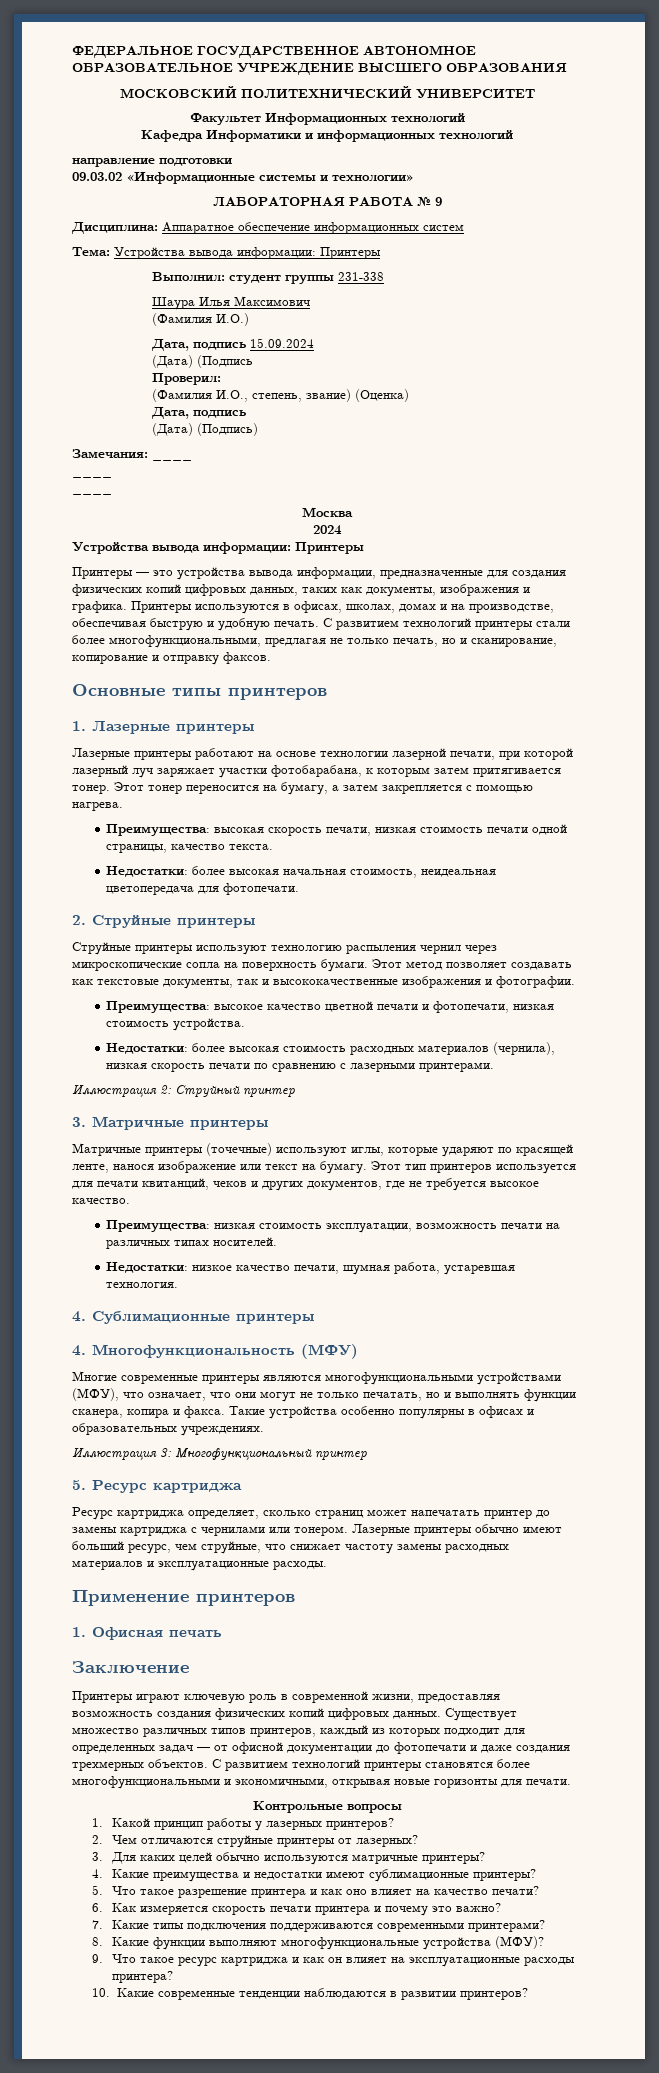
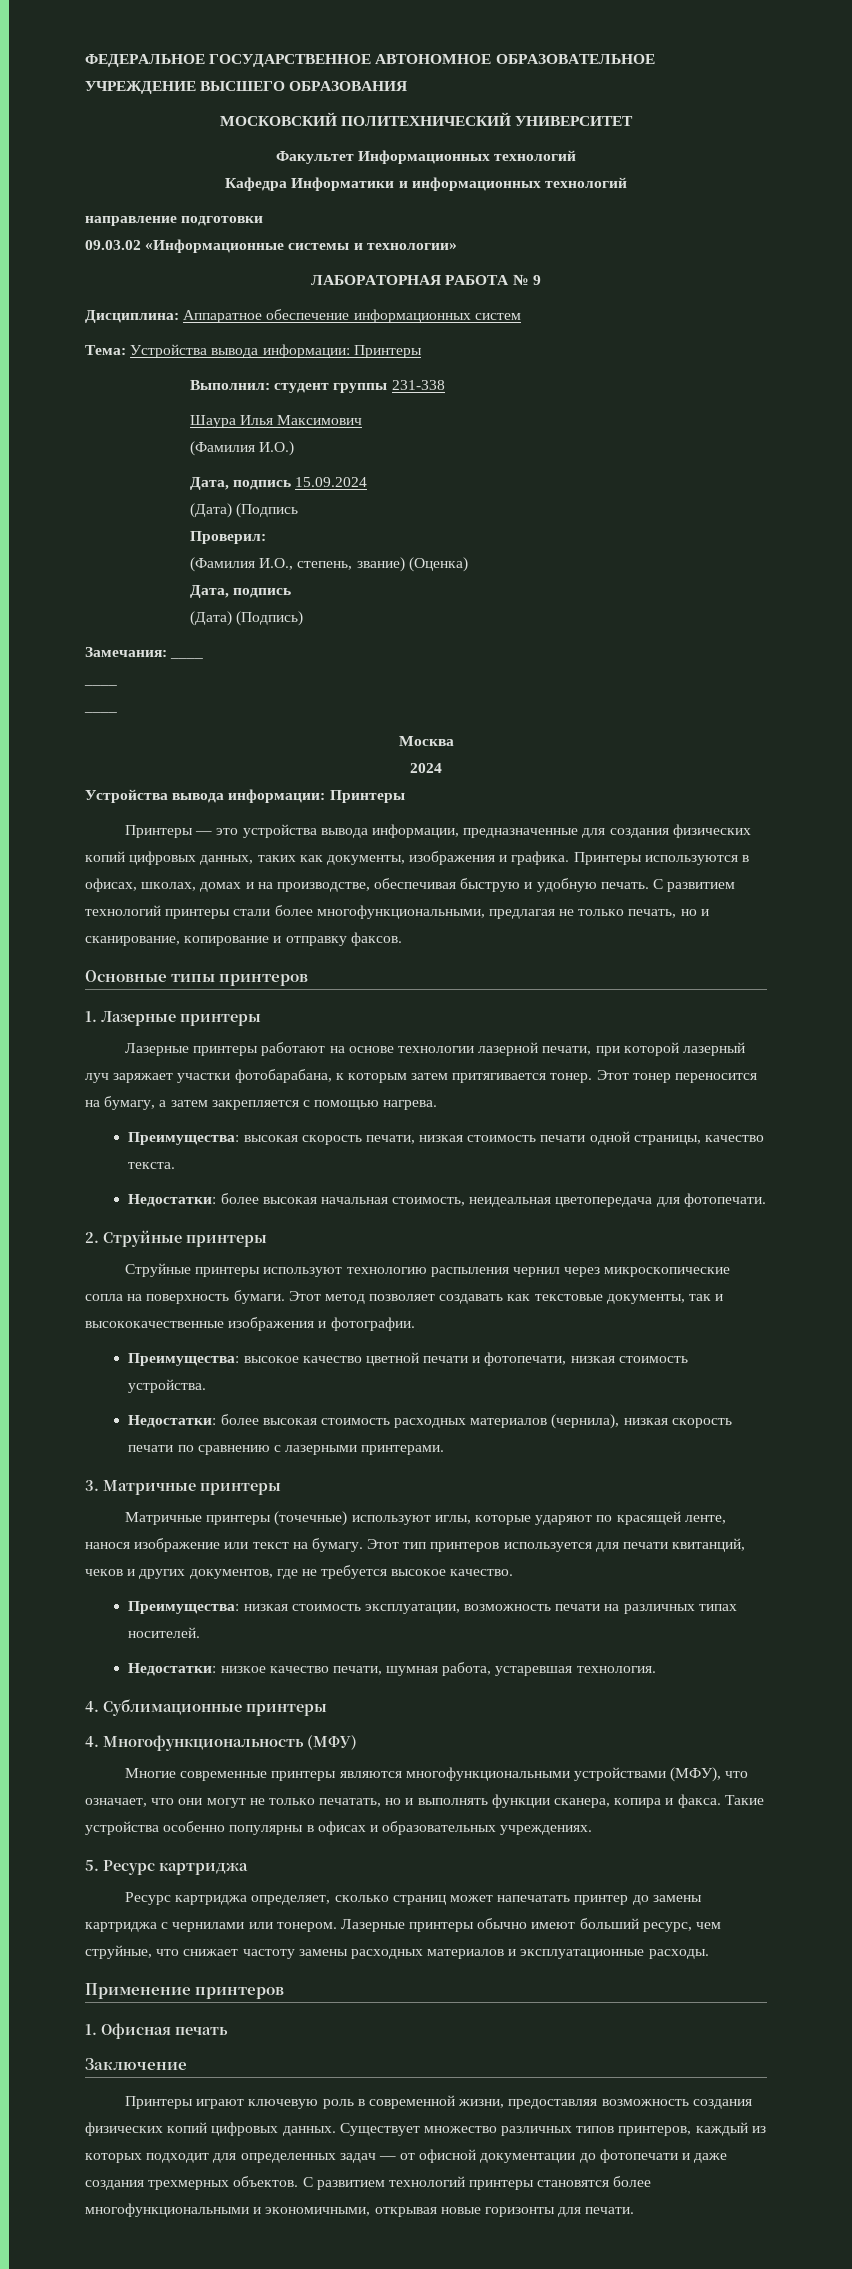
[72,1085,295,1097] // Иллюстрация 2: Струйный принтер -> (445, 1450) none
[72,1448,367,1460] // Иллюстрация 3: Многофункциональный принтер -> (593, 1830) none
[252,1801,402,1813] [92,1818,395,1831] [92,1835,419,1848] [92,1852,486,1865] [92,1869,537,1882] [92,1885,540,1898] [92,1903,502,1916] [92,1920,546,1932] [92,1936,545,1950] [92,1954,576,1967] [112,1971,174,1983] [92,1988,528,2000] // Контрольные вопросы // 1. Какой принцип работы у лазерных принтеров? // 2. Чем отличаются струйные принтеры от лазерных? // 3. Для каких целей обычно используются матричные принтеры? // 4. Какие преимущества и недостатки имеют сублимационные принтеры? // 5. Что такое разрешение принтера и как оно влияет на качество печати? // 6. Как измеряется скорость печати принтера и почему это важно? // 7. Какие типы подключения поддерживаются современными принтерами? // 8. Какие функции выполняют многофункциональные устройства (МФУ)? // 9. Что такое ресурс картриджа и как он влияет на эксплуатационные расходы принтера? // 10. Какие современные тенденции наблюдаются в развитии принтеров? -> (635, 2210) none

